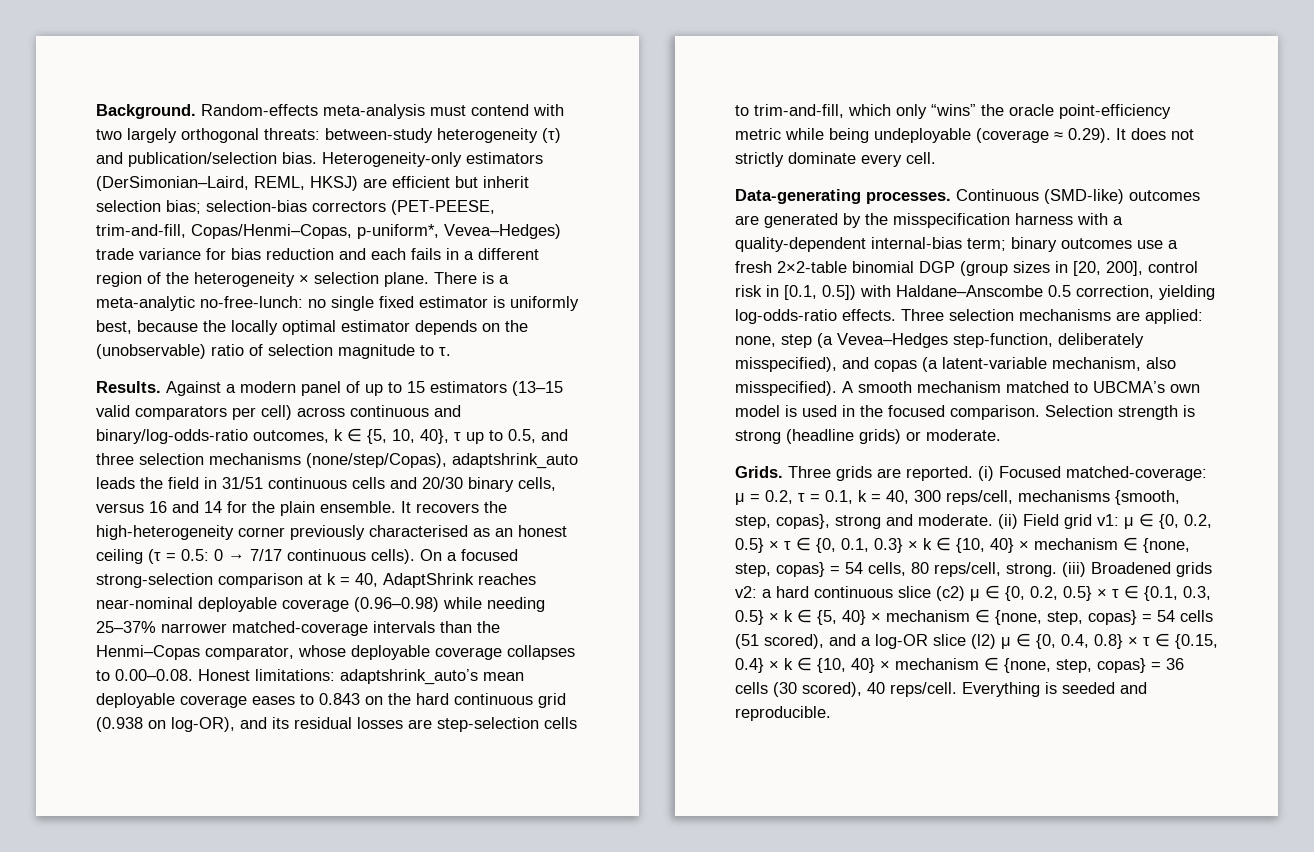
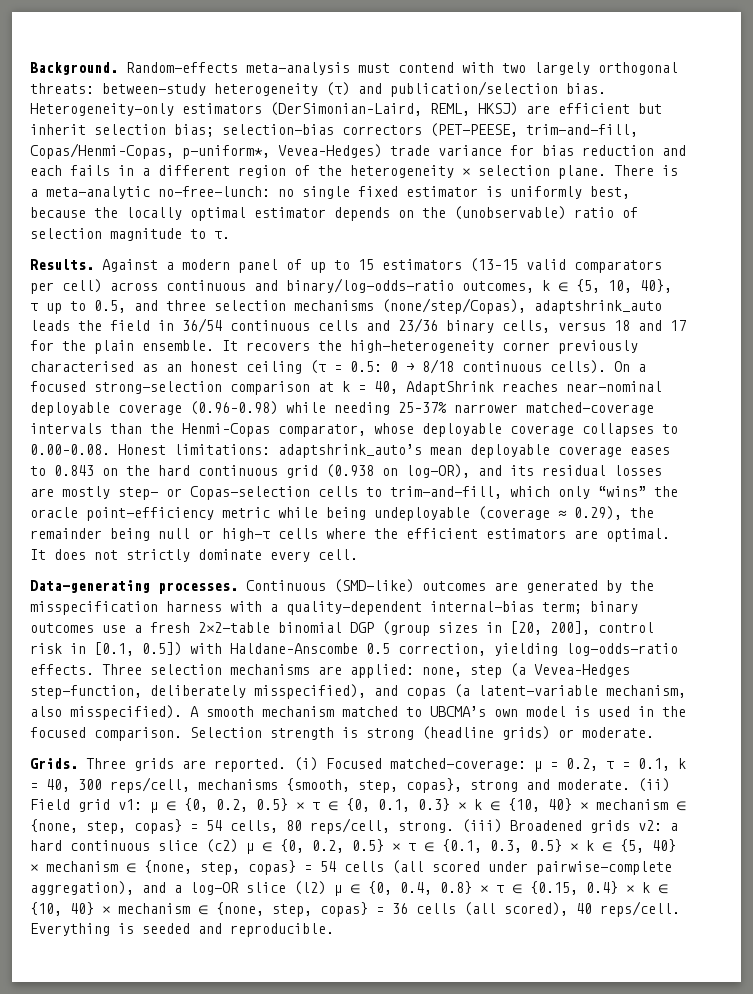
[222,477,263,489] 31/51 -> [182,318,222,333] 36/54
[422,477,463,489] 20/30 -> [398,318,438,333] 23/36
[149,501,222,513] 16 and 14 -> [614,320,686,331] 18 and 17
[250,549,282,561] 7/17 -> [422,359,454,374] 8/18
[437,717,539,732] step-selection -> [62,486,310,500] mostly step- or Copas-selection
[1068,128,1111,143] 0.29). -> [574,506,654,520] [30,528,670,542] 0.29), the remainder being null or high-τ cells where the efficient estimators are optimal.
[735,634,824,649] (51 scored), -> [392,860,672,875] [30,881,134,895] (all scored under pairwise-complete aggregation),
[773,682,797,697] (30 -> [464,902,496,916] (all

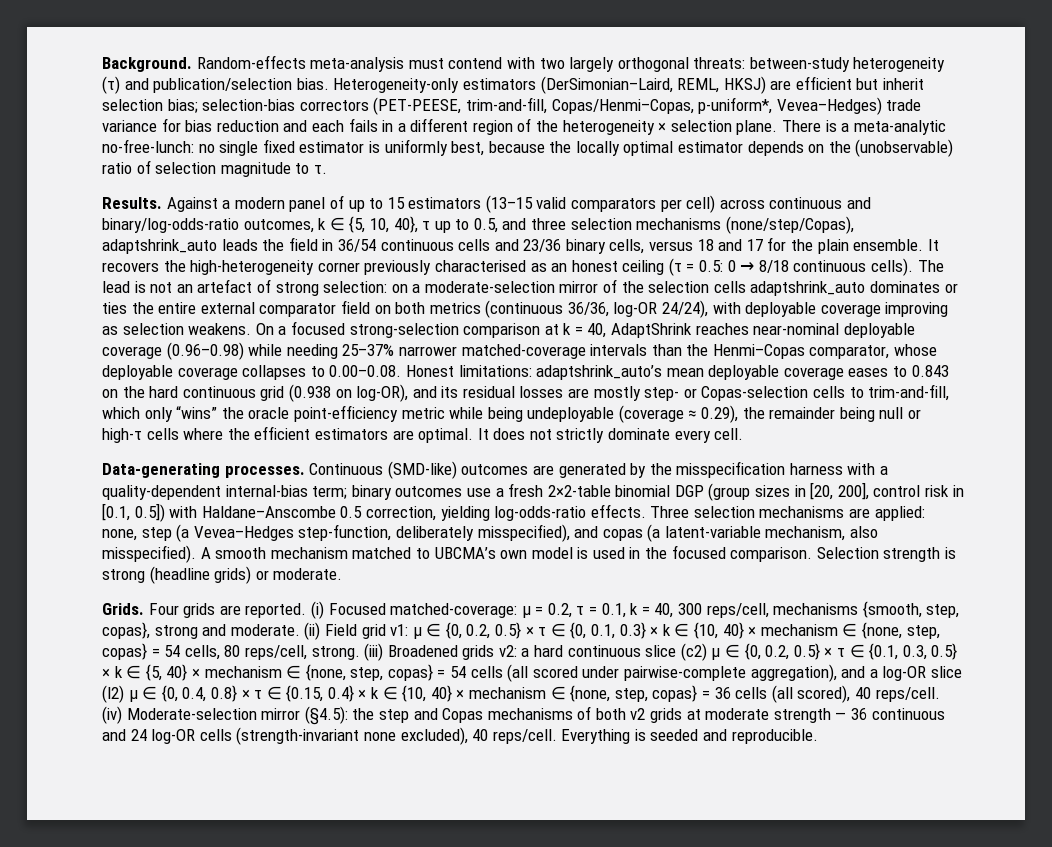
(606, 367) none -> [917,260,944,272] [102,279,958,296] [102,300,949,318] [102,323,252,335] The lead is not an artefact of strong selection: on a moderate-selection mirror of the selection cells adaptshrink_auto dominates or ties the entire external comparator field on both metrics (continuous 36/36, log-OR 24/24), with deployable coverage improving as selection weakens.
[86,758,126,769] Three -> [148,603,179,615] Four
(680, 909) none -> [102,706,945,725] [102,727,557,745] (iv) Moderate-selection mirror (§4.5): the step and Copas mechanisms of both v2 grids at moderate strength — 36 continuous and 24 log-OR cells (strength-invariant none excluded), 40 reps/cell.

